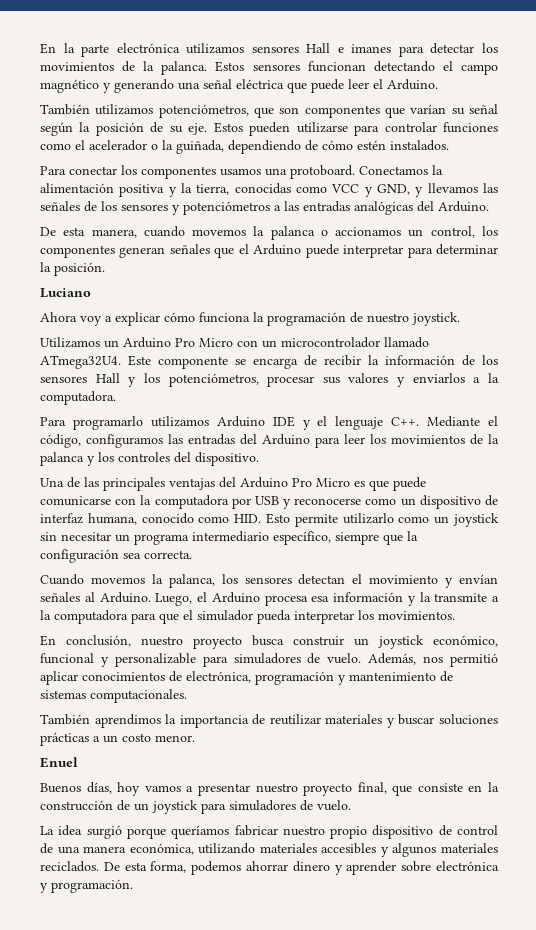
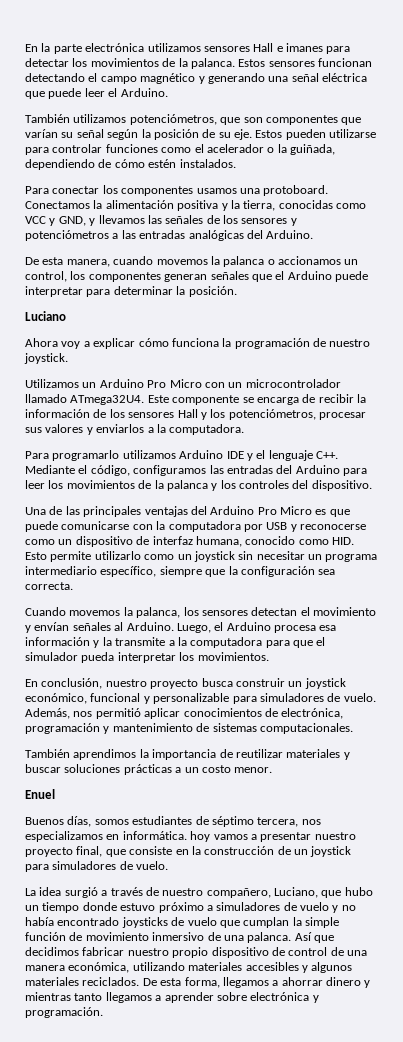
(112, 788) none -> [94,816,321,827] [25,831,187,842] somos estudiantes de séptimo tercera, nos especializamos en informática.
[126,825,230,839] porque queríamos -> [101,887,373,898] [25,902,356,913] [25,917,339,928] [25,932,334,943] [25,947,79,956] a través de nuestro compañero, Luciano, que hubo un tiempo donde estuvo próximo a simuladores de vuelo y no había encontrado joysticks de vuelo que cumplan la simple función de movimiento inmersivo de una palanca. Así que decidimos
[191,861,242,875] podemos -> [222,977,279,988] llegamos a
(343, 870) none -> [25,992,162,1003] mientras tanto llegamos a

